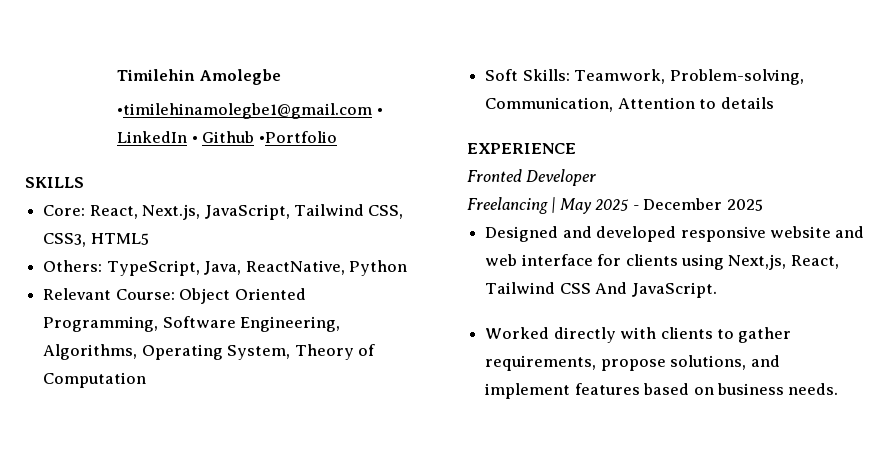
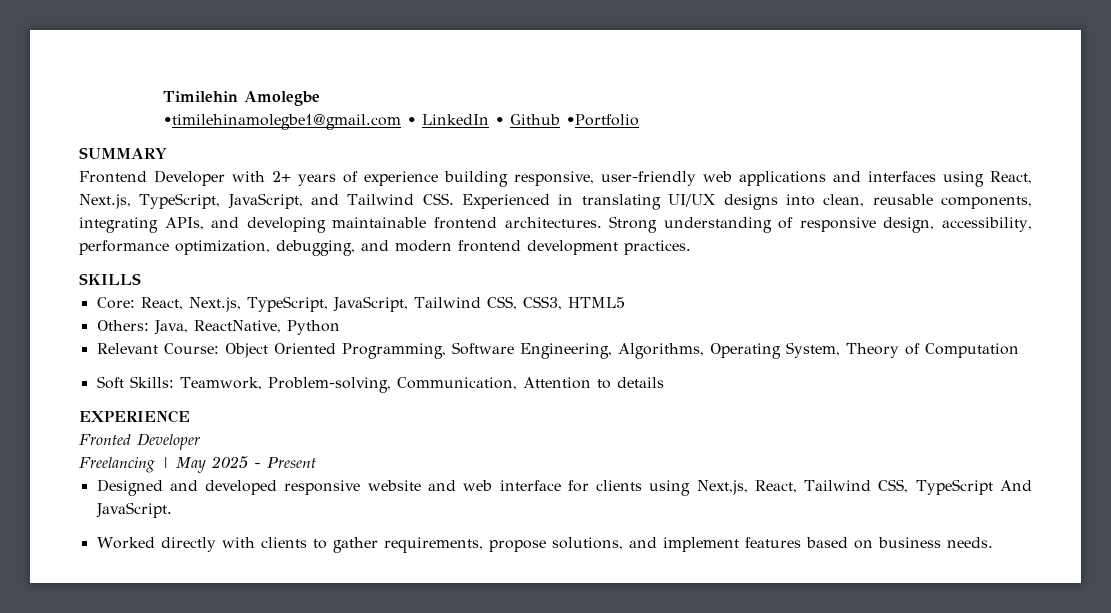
(337, 137) none -> [79,147,167,159] [79,170,1032,187] [79,193,1032,210] [79,216,1033,233] [79,240,691,256] // SUMMARY // Frontend Developer with 2+ years of experience building responsive, user-friendly web applications and interfaces using React, Next.js, TypeScript, JavaScript, and Tailwind CSS. Experienced in translating UI/UX designs into clean, reusable components, integrating APIs, and developing maintainable frontend architectures. Strong understanding of responsive design, accessibility, performance optimization, debugging, and modern frontend development practices.
(201, 212) none -> [246,296,328,312] TypeScript,
[106,260,200,276] TypeScript, -> (149, 325) none
[643,198,763,211] December 2025 -> [267,457,316,468] Present
[559,283,591,294] CSS -> [878,479,993,495] CSS, TypeScript

